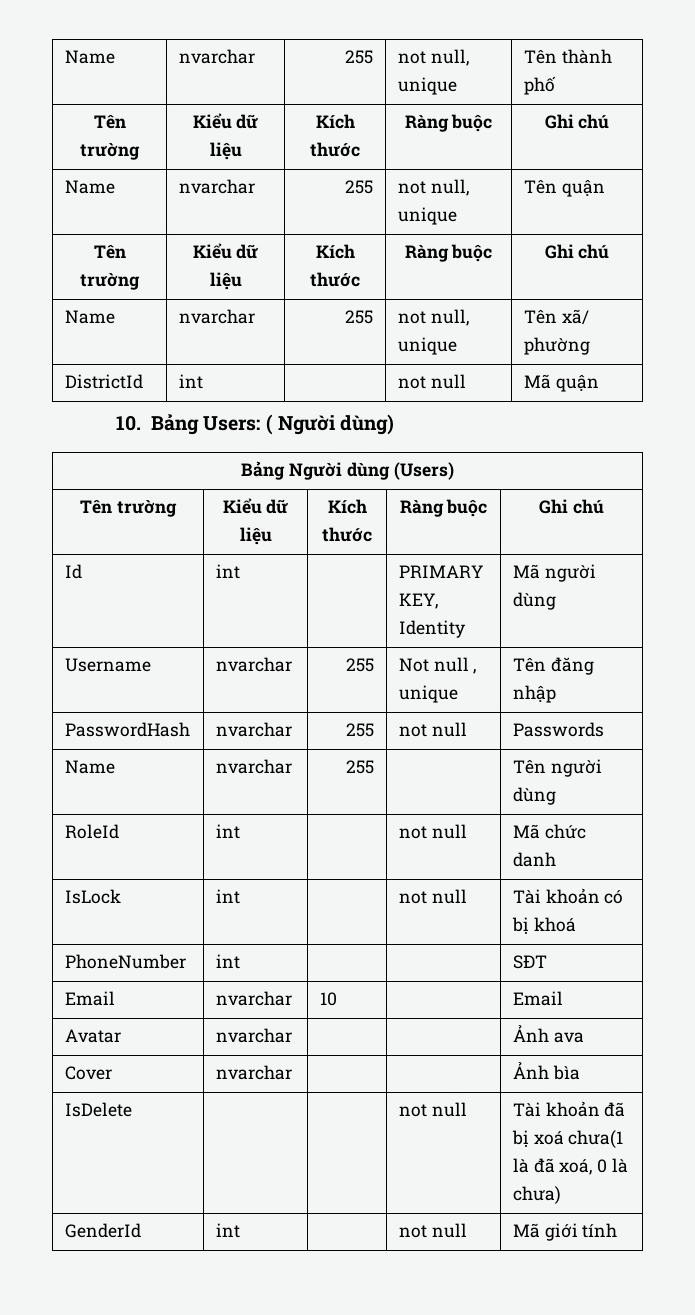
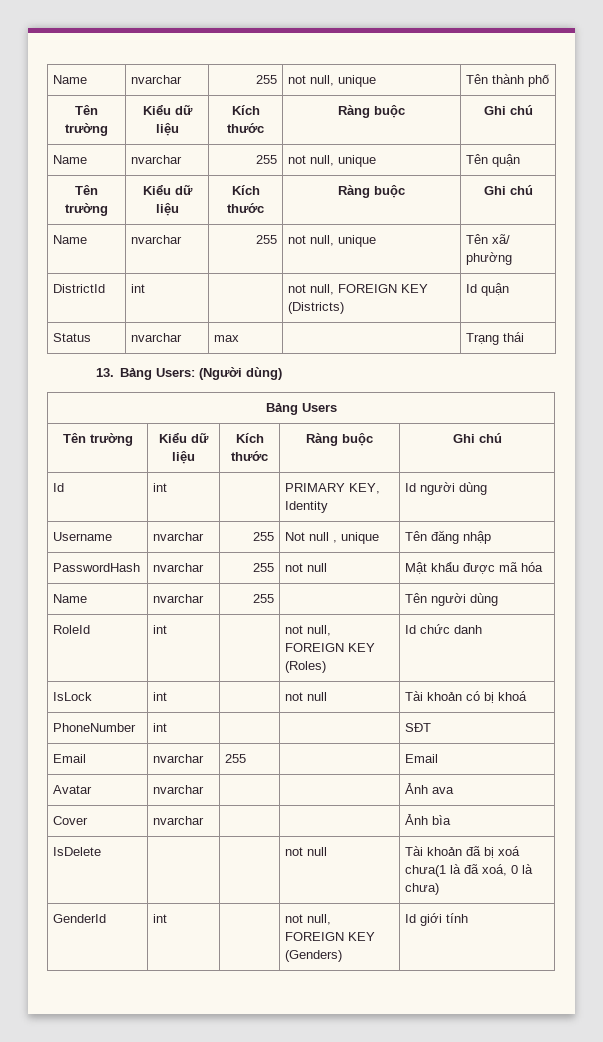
[430,374,466,389] [523,374,599,392] [116,414,335,435] null | Mã quận // 10. Bảng Users: ( Người -> [310,284,429,295] [288,302,345,314] [466,283,510,296] [53,333,92,342] [131,333,183,342] [214,335,240,342] [466,332,525,345] [95,367,243,380] null, FOREIGN KEY (Districts) | Id quận // Status | nvarchar | max | | Trạng thái // 13. Bảng Users: (Người
[289,462,454,480] Người dùng (Users) -> [301,403,337,412] Users
[512,564,540,579] Mã -> [405,483,417,492] Id
[512,722,604,737] Passwords -> [405,562,544,574] Mật khẩu được mã hóa
[431,824,467,839] [512,824,540,839] null | Mã -> [307,625,332,636] [285,643,376,652] [285,661,327,673] [405,625,417,634] null, FOREIGN KEY (Roles) | Id
[319,992,337,1006] 10 -> [225,754,247,763] 255
[431,1223,467,1238] [512,1223,540,1238] null | Mã -> [307,914,332,925] [285,932,376,941] [285,950,343,962] [405,914,417,923] null, FOREIGN KEY (Genders) | Id

